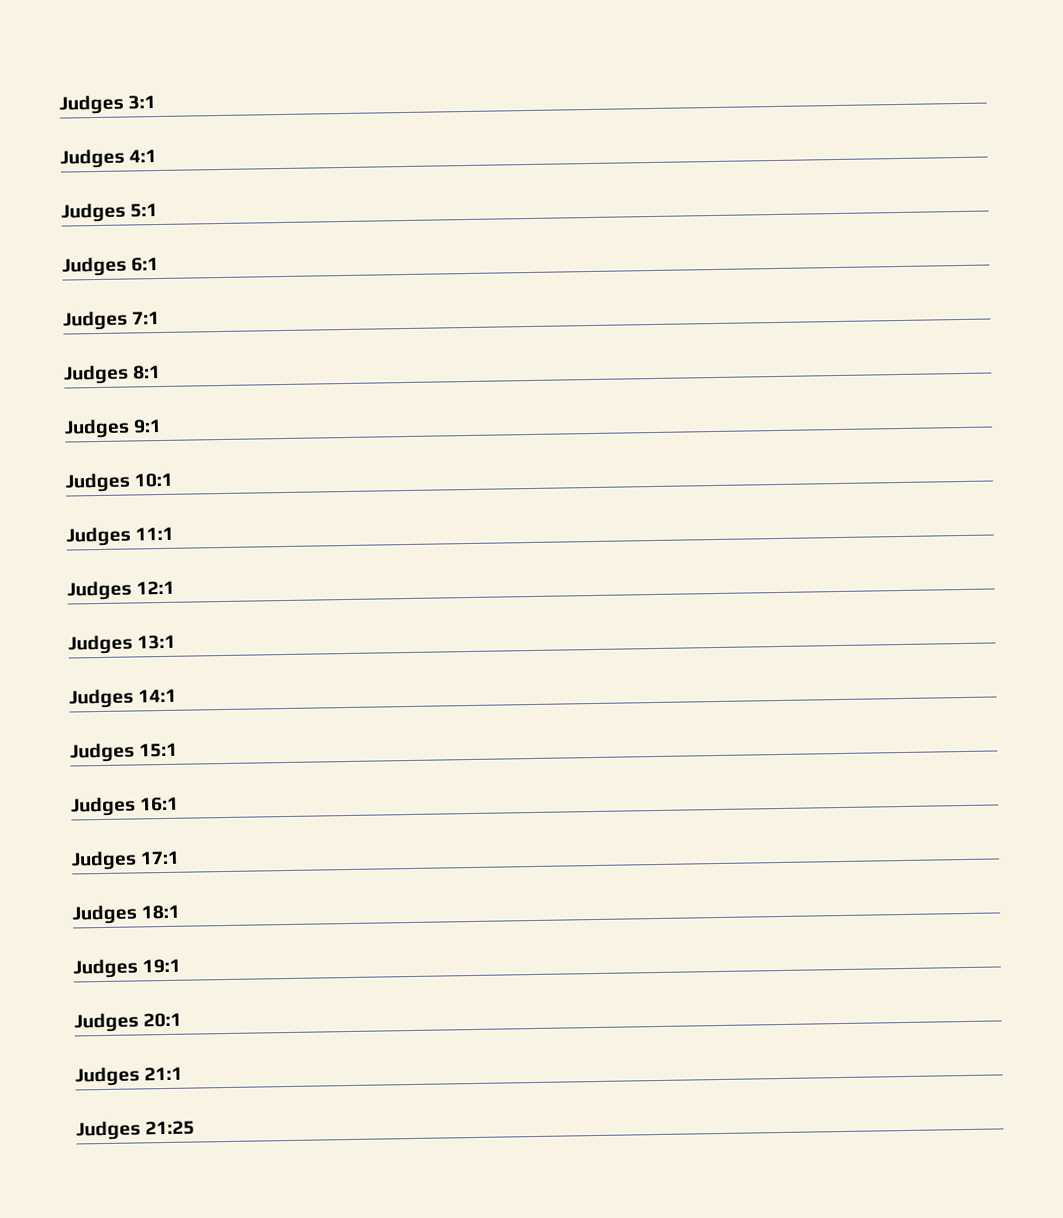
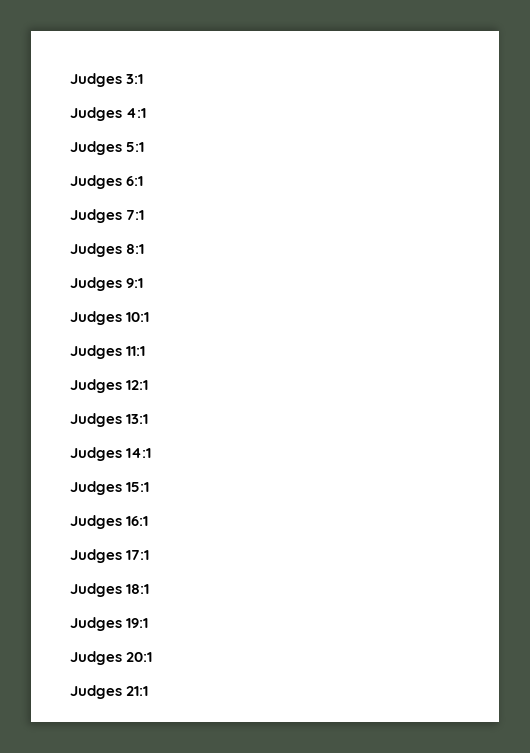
[76,1120,196,1141] // Judges 21:25 -> (149, 691) none

